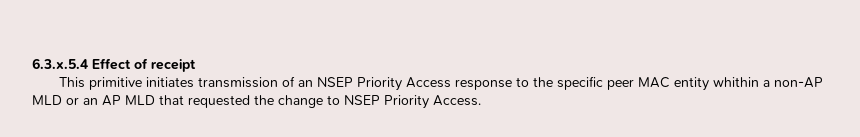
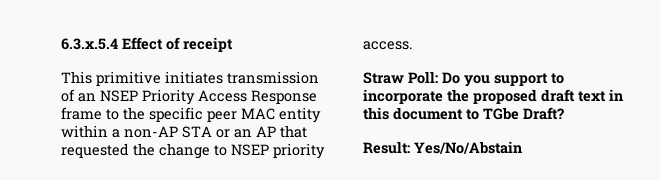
[454,79,512,90] response -> [251,90,317,104] [61,107,102,120] Response frame
[712,77,759,87] whithin -> [61,125,108,138] within
[32,95,62,105] MLD -> [182,126,212,138] STA
[125,95,155,105] MLD -> (276, 131) none
[384,95,481,109] Priority Access. -> [273,143,325,159] [363,41,412,50] [363,71,564,87] [363,89,623,104] [363,107,564,120] [363,141,522,154] priority access. // Straw Poll: Do you support to incorporate the proposed draft text in this document to TGbe Draft? // Result: Yes/No/Abstain

